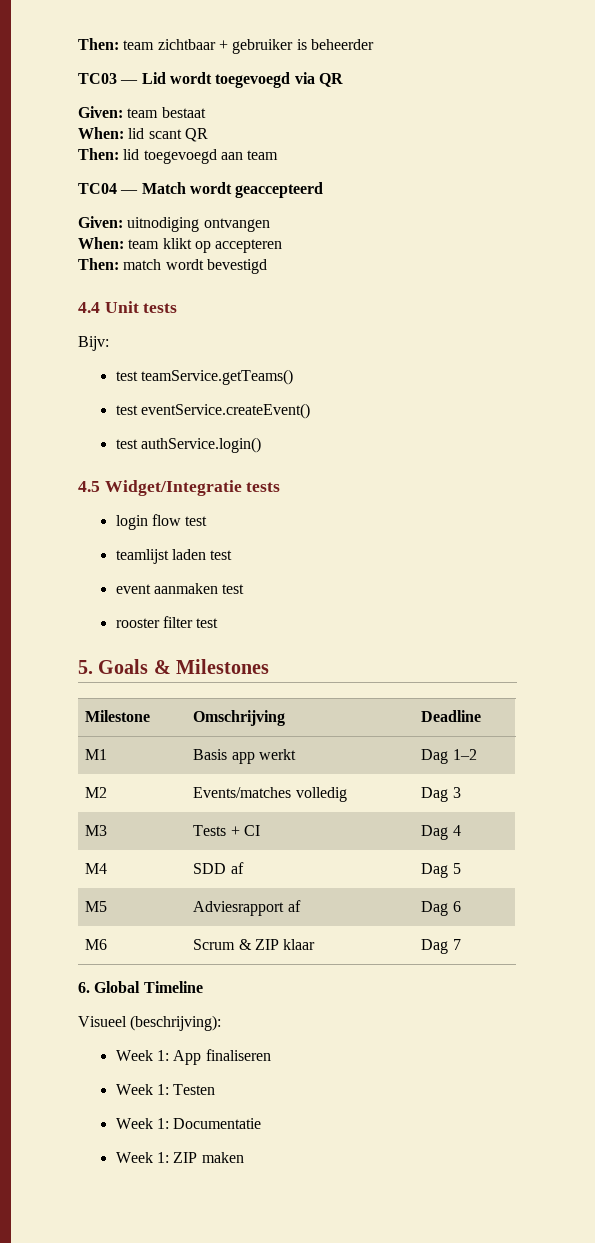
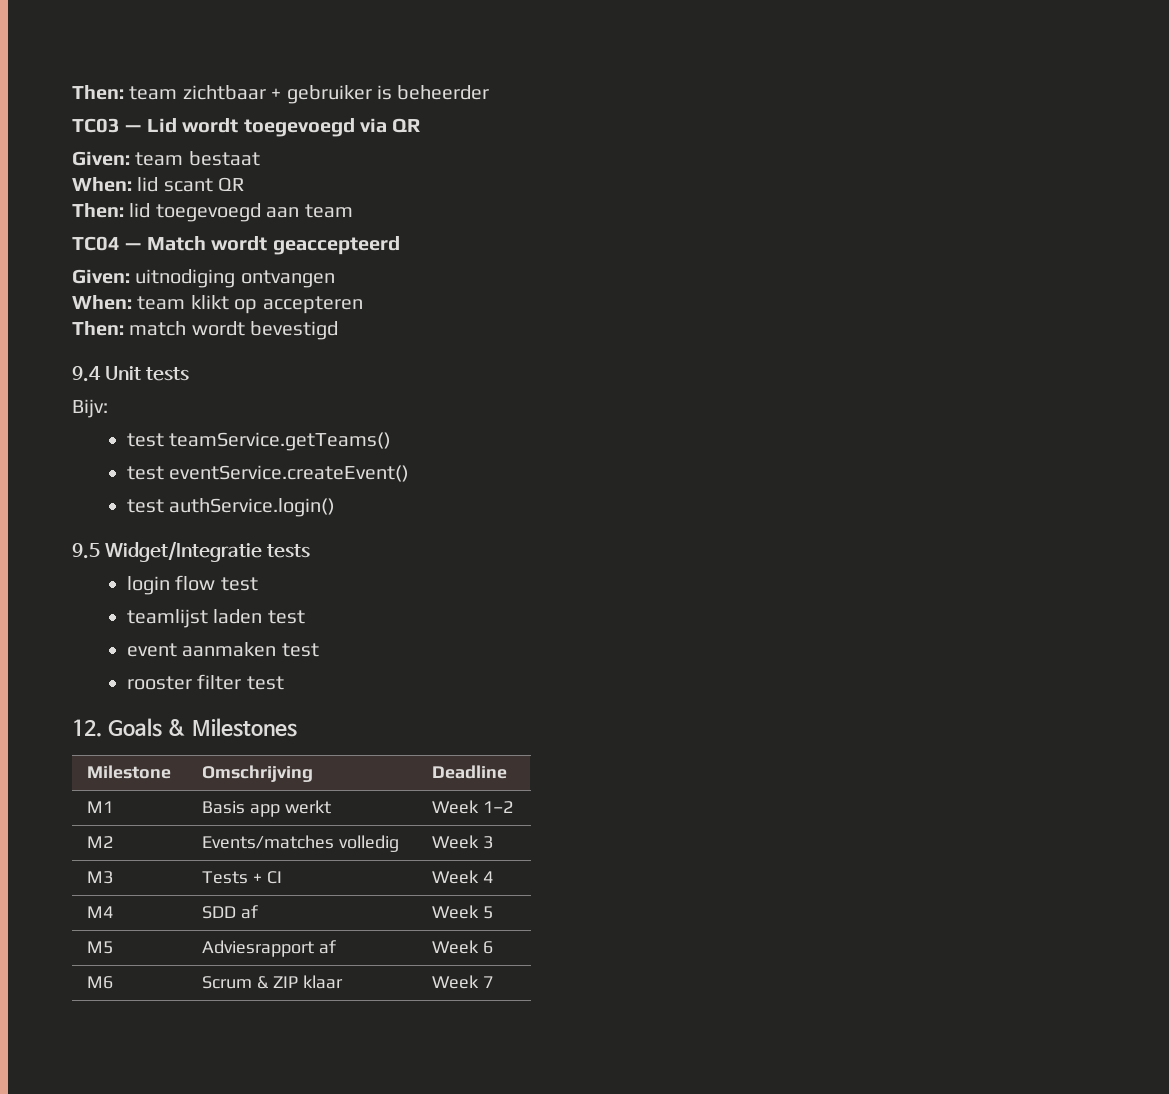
[78,302,100,313] 4.4 -> [72,366,101,382] 9.4
[78,481,100,492] 4.5 -> [72,543,100,559] 9.5
[78,660,93,674] 5. -> [72,719,102,737] 12.
[421,749,449,764] Dag -> [432,800,480,814] Week
[421,787,449,802] Dag -> [432,835,480,849] Week
[421,825,449,840] Dag -> [432,870,480,884] Week
[421,863,449,878] Dag -> [432,905,480,919] Week
[421,901,449,916] Dag -> [432,940,480,954] Week
[421,939,449,954] Dag -> [432,975,480,989] Week
[78,981,203,993] [78,1015,222,1031] [115,1049,271,1065] [115,1084,216,1095] [115,1118,262,1129] [115,1152,244,1163] // 6. Global Timeline // Visueel (beschrijving): // Week 1: App finaliseren // Week 1: Testen // Week 1: Documentatie // Week 1: ZIP maken -> (494, 982) none

